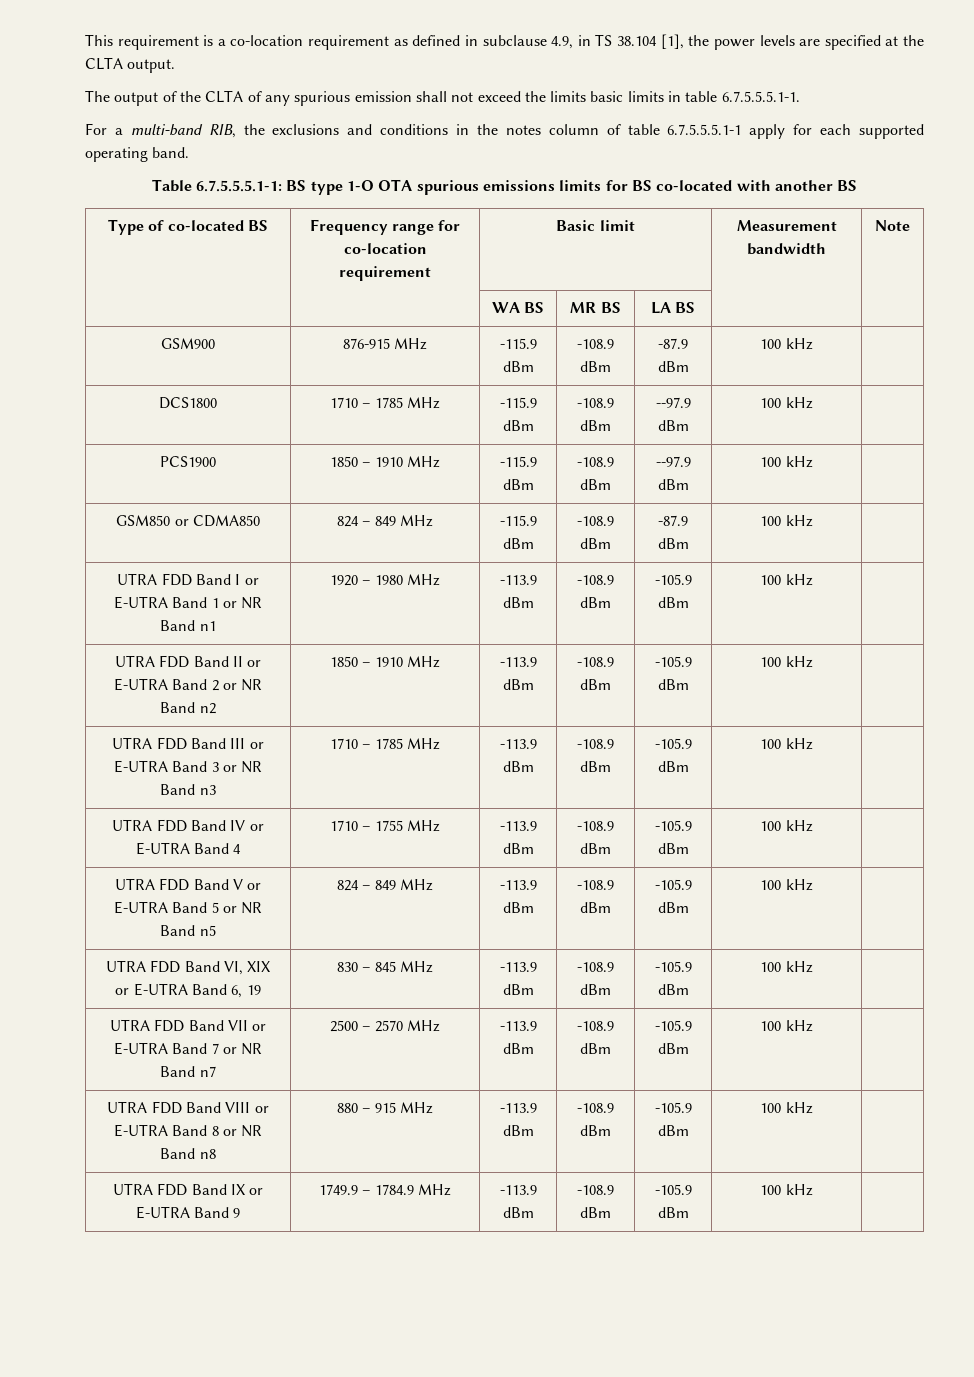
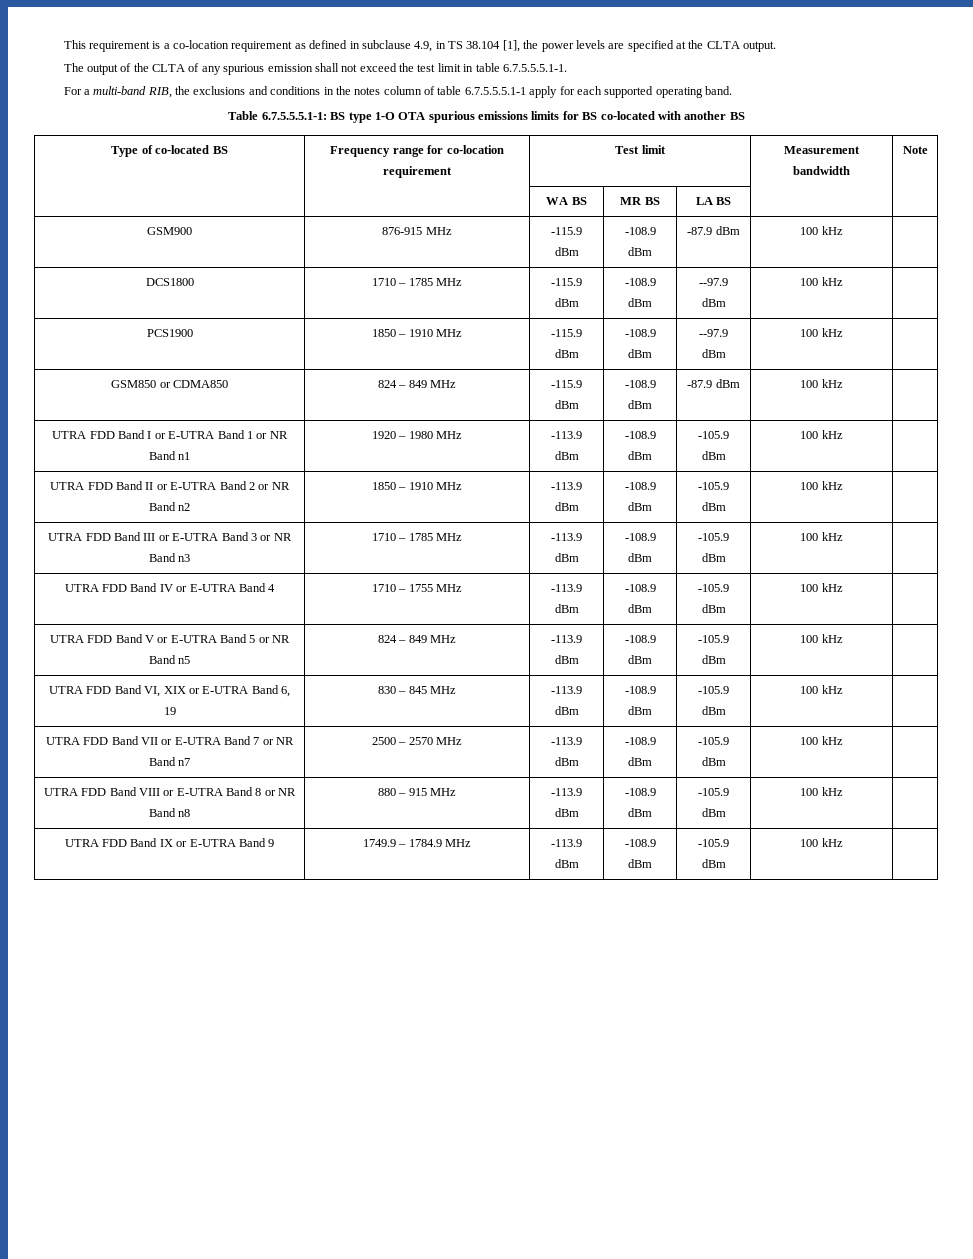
[550,91,664,102] limits basic limits -> [417,63,461,72] test limit
[556,220,596,231] Basic -> [615,146,640,154] Test

